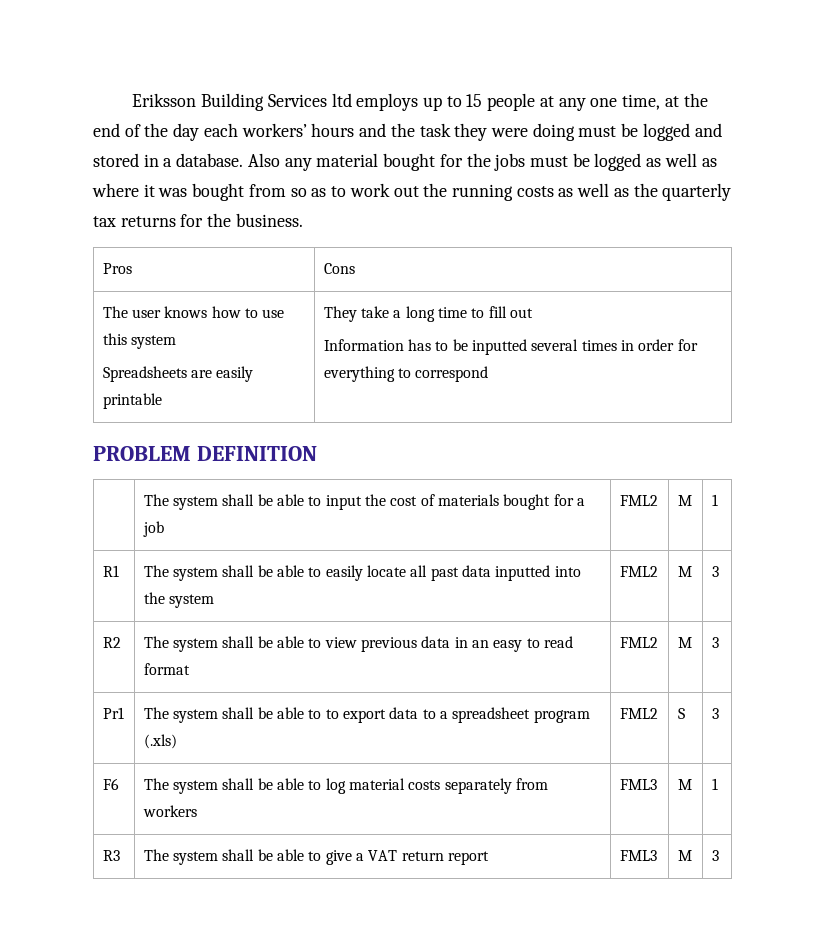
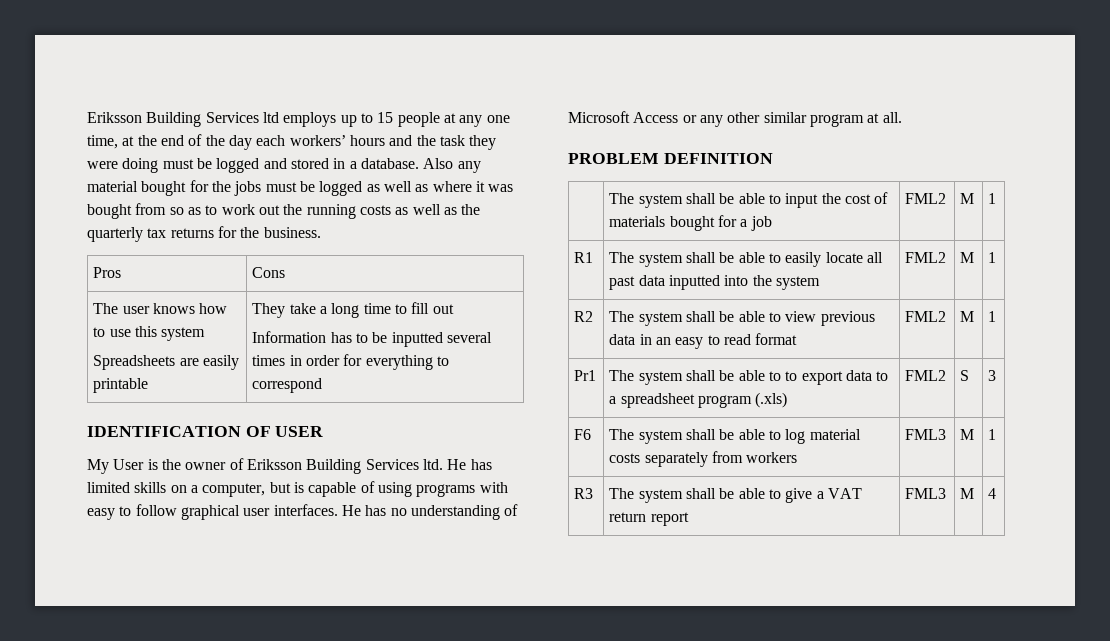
(489, 374) none -> [87,426,324,437] [87,458,492,474] [87,481,508,497] [87,504,519,520] [568,111,902,127] // IDENTIFICATION OF USER // My User is the owner of Eriksson Building Services ltd. He has limited skills on a computer, but is capable of using programs with easy to follow graphical user interfaces. He has no understanding of Microsoft Access or any other similar program at all.
[711,566,719,577] 3 -> [988,252,997,263] 1
[711,637,719,648] 3 -> [988,311,997,322] 1
[711,850,719,861] 3 -> [988,488,997,499] 4

